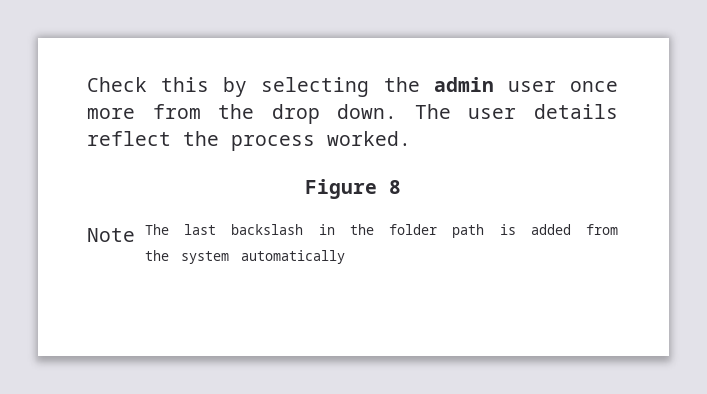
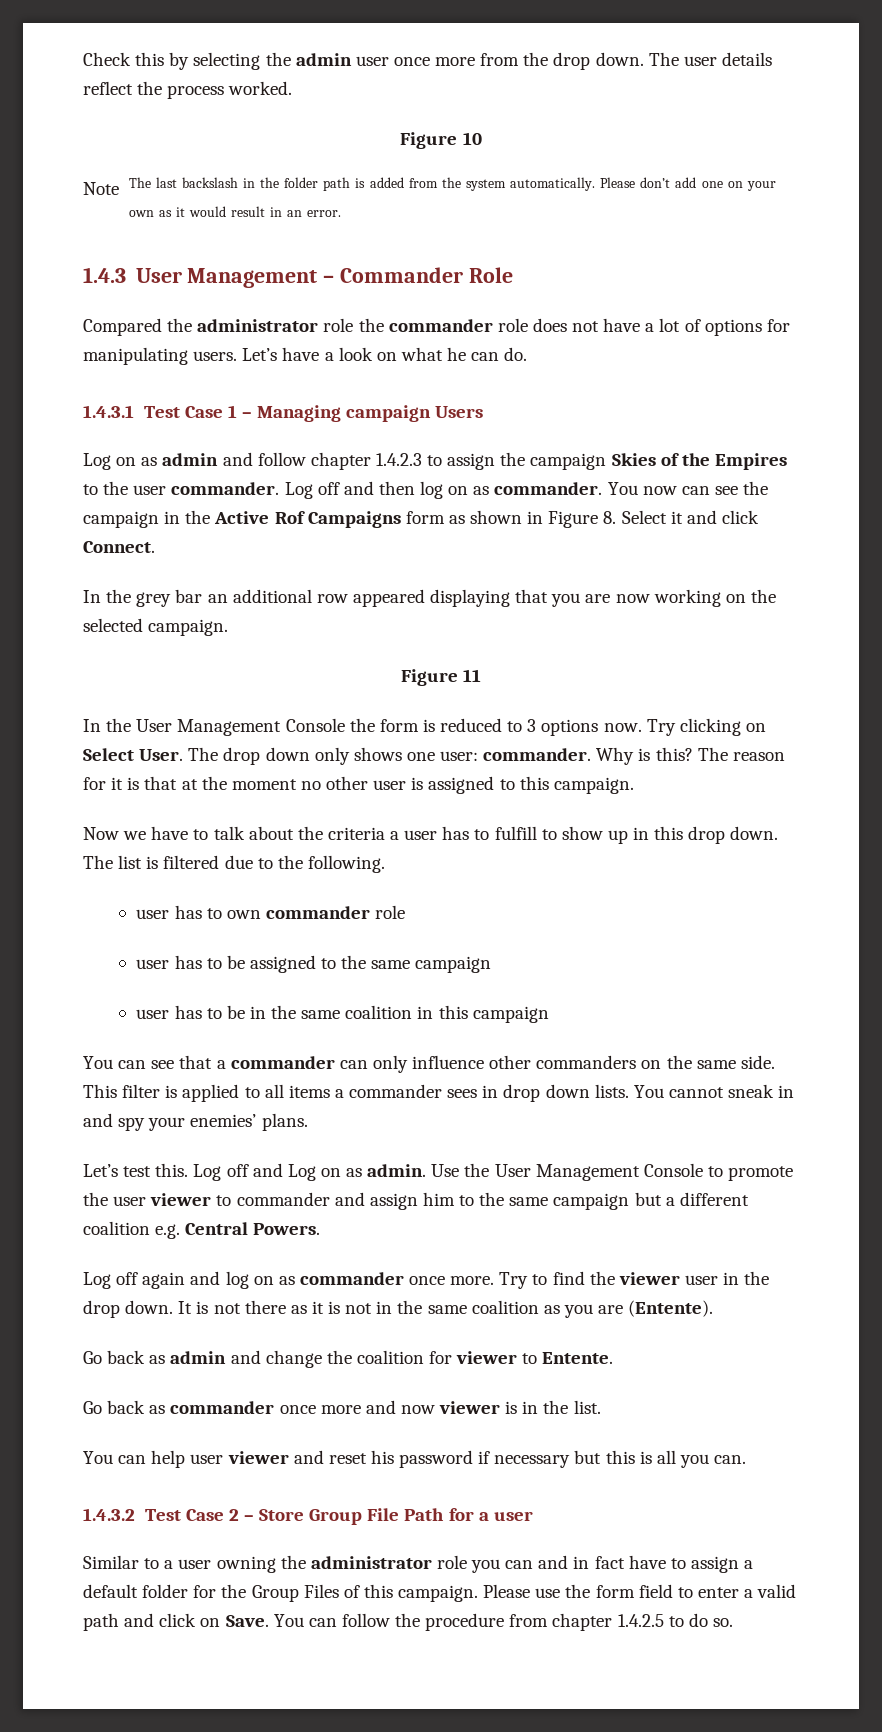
[388,180,401,194] 8 -> [462,132,482,145] 10
[240,250,345,264] automatically -> [510,177,776,191] [128,206,342,217] [83,267,513,288] [83,318,790,336] [83,347,528,365] [83,405,484,422] [83,452,787,470] [83,481,769,499] [83,510,759,528] [83,541,155,553] [83,589,776,607] [83,618,229,636] [400,669,482,686] [83,718,766,736] [83,747,785,765] [83,776,634,794] [83,826,779,844] [83,855,385,873] [136,905,406,919] [136,955,492,973] [136,1005,549,1023] [83,1055,775,1073] [83,1084,795,1102] [83,1113,308,1131] [83,1163,794,1181] [83,1192,749,1210] [83,1221,321,1239] [83,1271,770,1289] [83,1300,714,1318] [83,1350,614,1368] [83,1400,601,1414] [83,1450,747,1468] [83,1508,533,1525] [83,1555,754,1573] [83,1584,797,1602] [83,1613,733,1631] automatically. Please don’t add one on your own as it would result in an error. // 1.4.3 User Management – Commander Role // Compared the administrator role the commander role does not have a lot of options for manipulating users. Let’s have a look on what he can do. // 1.4.3.1 Test Case 1 – Managing campaign Users // Log on as admin and follow chapter 1.4.2.3 to assign the campaign Skies of the Empires to the user commander. Log off and then log on as commander. You now can see the campaign in the Active Rof Campaigns form as shown in Figure 8. Select it and click Connect. // In the grey bar an additional row appeared displaying that you are now working on the selected campaign. // Figure 11 // In the User Management Console the form is reduced to 3 options now. Try clicking on Select User. The drop down only shows one user: commander. Why is this? The reason for it is that at the moment no other user is assigned to this campaign. // Now we have to talk about the criteria a user has to fulfill to show up in this drop down. The list is filtered due to the following. // user has to own commander role // user has to be assigned to the same campaign // user has to be in the same coalition in this campaign // You can see that a commander can only influence other commanders on the same side. This filter is applied to all items a commander sees in drop down lists. You cannot sneak in and spy your enemies’ plans. // Let’s test this. Log off and Log on as admin. Use the User Management Console to promote the user viewer to commander and assign him to the same campaign but a different coalition e.g. Central Powers. // Log off again and log on as commander once more. Try to find the viewer user in the drop down. It is not there as it is not in the same coalition as you are (Entente). // Go back as admin and change the coalition for viewer to Entente. // Go back as commander once more and now viewer is in the list. // You can help user viewer and reset his password if necessary but this is all you can. // 1.4.3.2 Test Case 2 – Store Group File Path for a user // Similar to a user owning the administrator role you can and in fact have to assign a default folder for the Group Files of this campaign. Please use the form field to enter a valid path and click on Save. You can follow the procedure from chapter 1.4.2.5 to do so.

